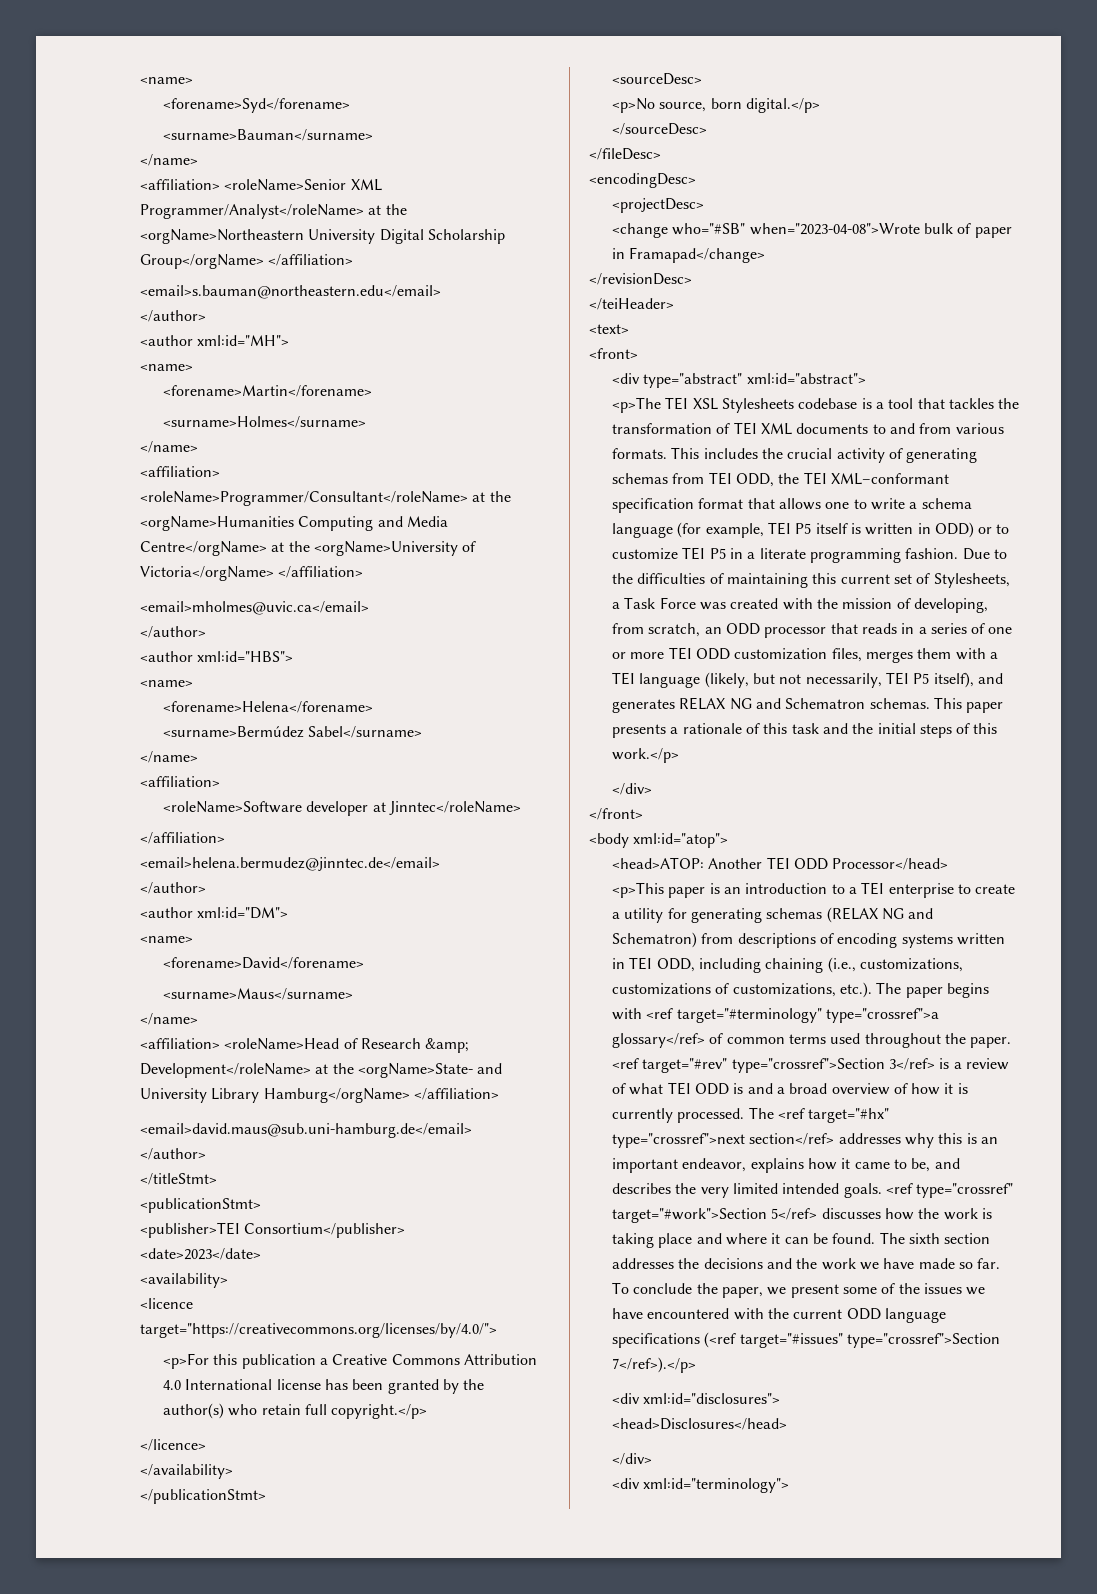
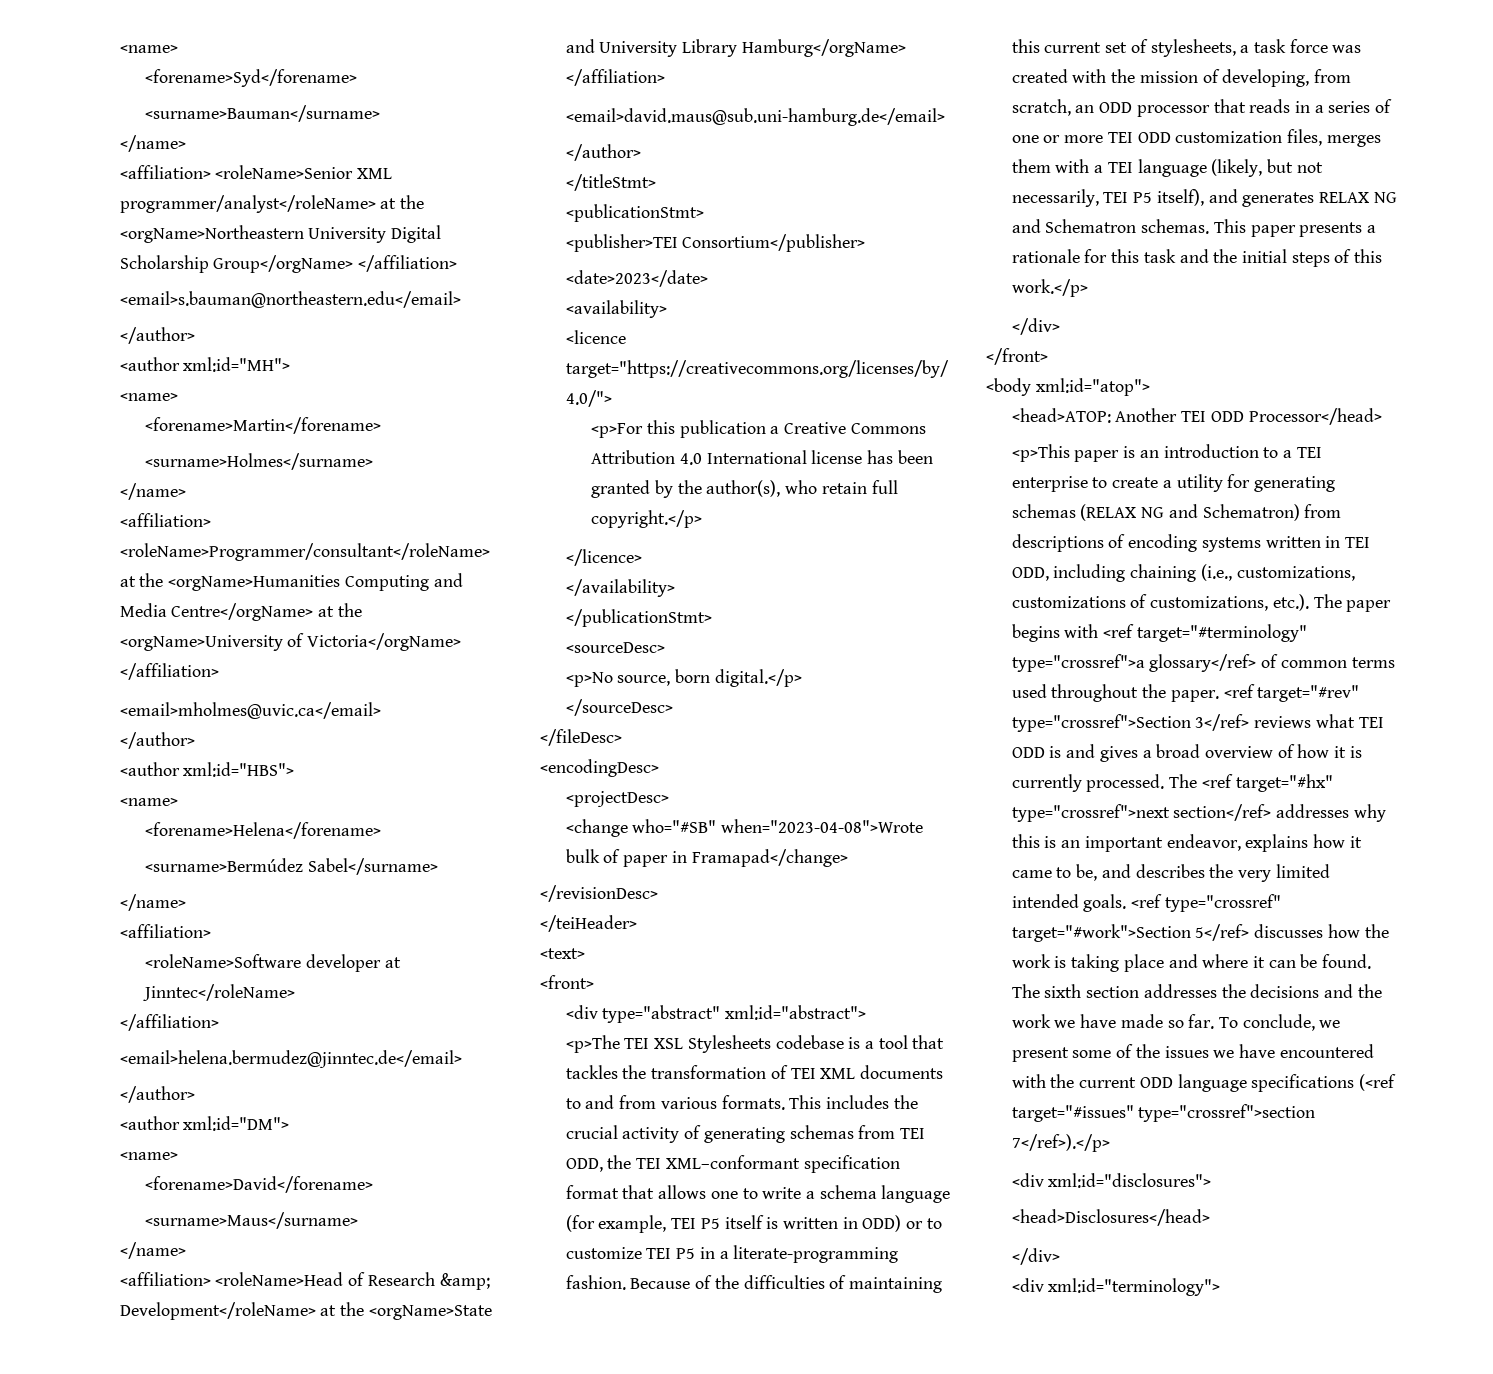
[139,204,364,219] Programmer/Analyst</roleName> -> [119,195,376,213] programmer/analyst</roleName>
[139,491,468,506] <roleName>Programmer/Consultant</roleName> -> [119,543,490,561] <roleName>Programmer/consultant</roleName>
[357,1063,473,1078] <orgName>State- -> [368,1305,492,1320] <orgName>State
[162,1403,224,1419] author(s) -> [706,480,781,497] author(s),
[759,548,1007,563] literate programming fashion. Due to -> [733,1245,899,1263] [565,1275,713,1290] literate-programming fashion. Because of
[933,573,1010,588] [611,597,696,609] Stylesheets, a Task Force -> [1150,39,1328,57] stylesheets, a task force
[745,723,760,734] of -> [1084,249,1108,263] for
[939,1058,1009,1070] [611,1083,626,1094] is a review of -> [1254,716,1312,728] reviews
(773, 1088) none -> [1099,746,1138,762] gives
[633,1283,763,1298] conclude the paper, -> [1242,1014,1315,1031] conclude,
[846,1333,1000,1348] type="crossref">Section -> [1138,1104,1316,1122] type="crossref">section

